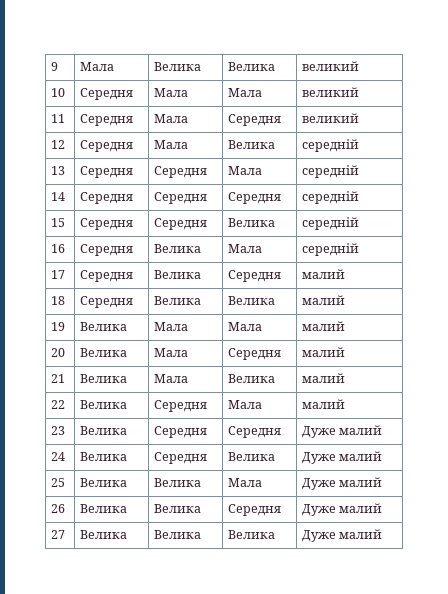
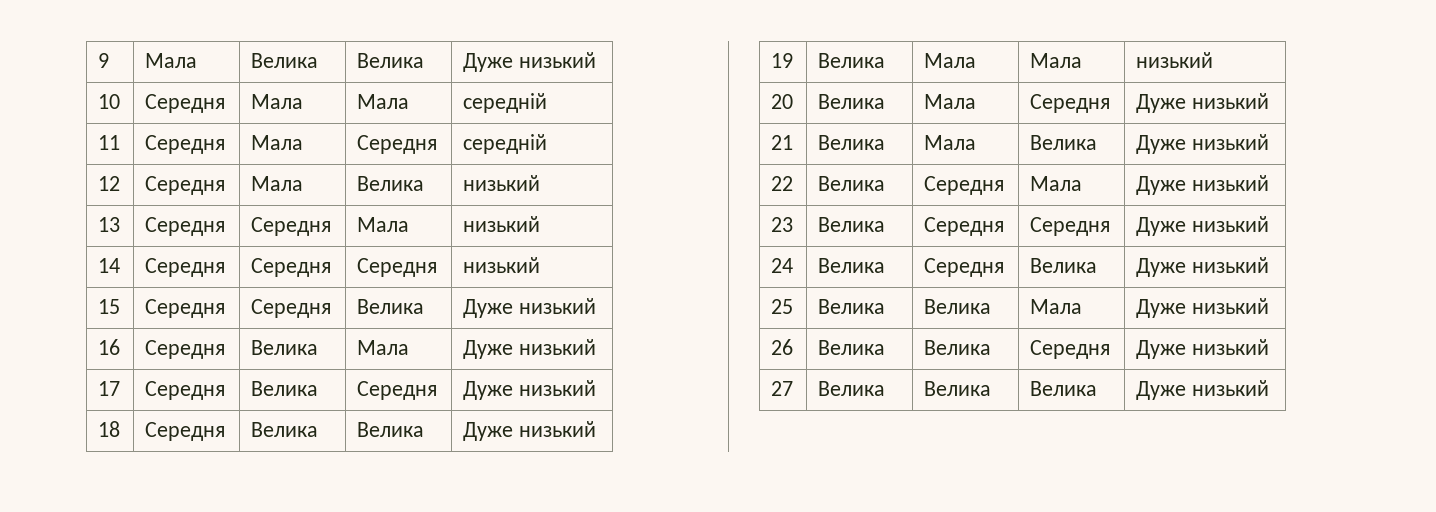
[301,61,359,71] великий -> [463,52,597,72] Дуже низький
[301,87,359,97] великий -> [463,93,548,113] середній
[301,113,359,123] великий -> [463,134,548,154] середній
[301,139,359,152] середній -> [463,175,541,191] низький
[301,165,359,178] середній -> [463,216,541,232] низький
[301,191,359,204] середній -> [463,257,541,273] низький
[301,217,359,230] середній -> [463,298,597,318] Дуже низький
[301,243,359,256] середній -> [463,339,597,359] Дуже низький
[301,269,345,279] малий -> [463,380,597,400] Дуже низький
[301,295,345,305] малий -> [463,421,597,441] Дуже низький
[301,321,345,331] малий -> [1136,52,1214,68] низький
[301,347,345,357] малий -> [1136,93,1270,113] Дуже низький
[301,373,345,383] малий -> [1136,134,1270,154] Дуже низький
[301,399,345,409] малий -> [1136,175,1270,195] Дуже низький
[339,425,383,435] малий -> [1192,216,1270,232] низький
[339,451,383,461] малий -> [1192,257,1270,273] низький
[339,477,383,487] малий -> [1192,298,1270,314] низький
[339,503,383,513] малий -> [1192,339,1270,355] низький
[339,529,383,539] малий -> [1192,380,1270,396] низький

